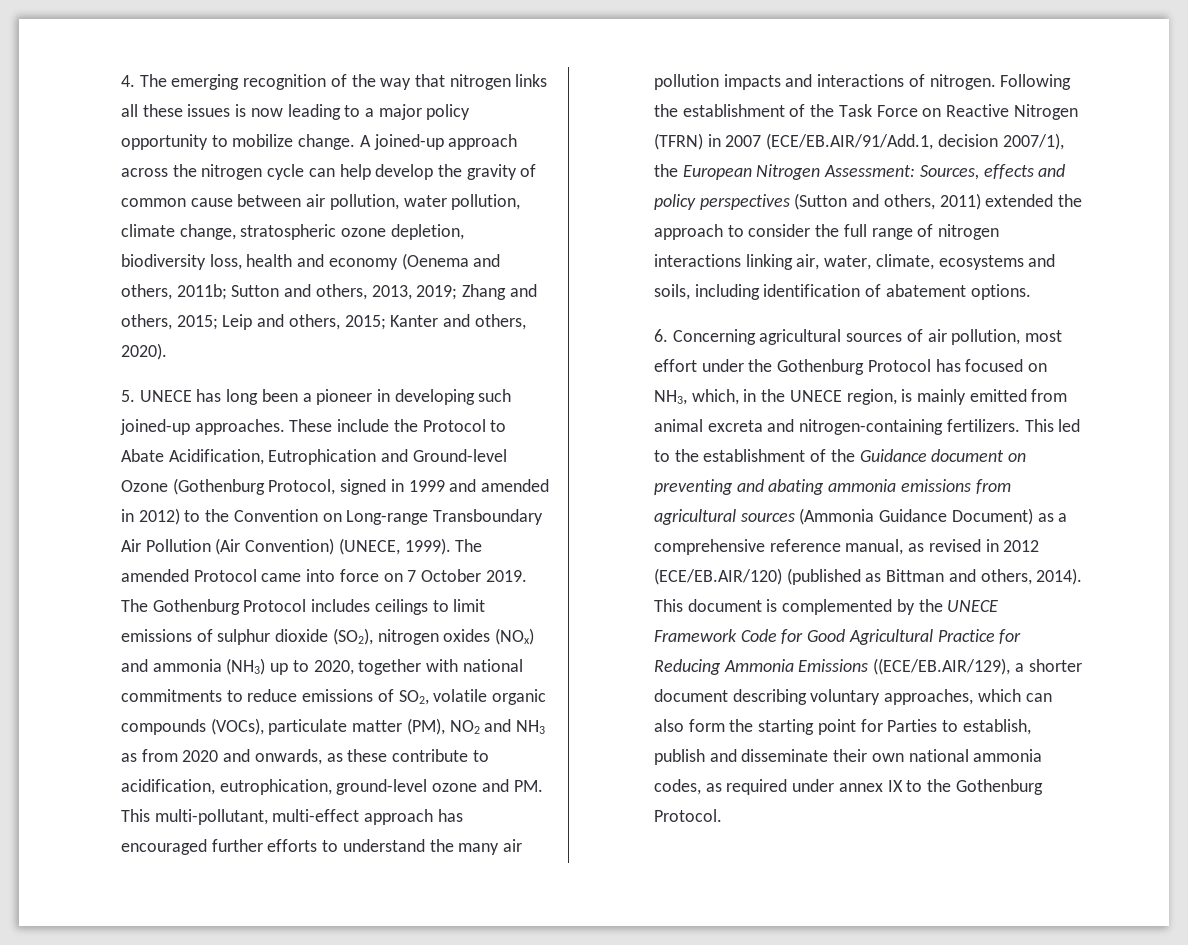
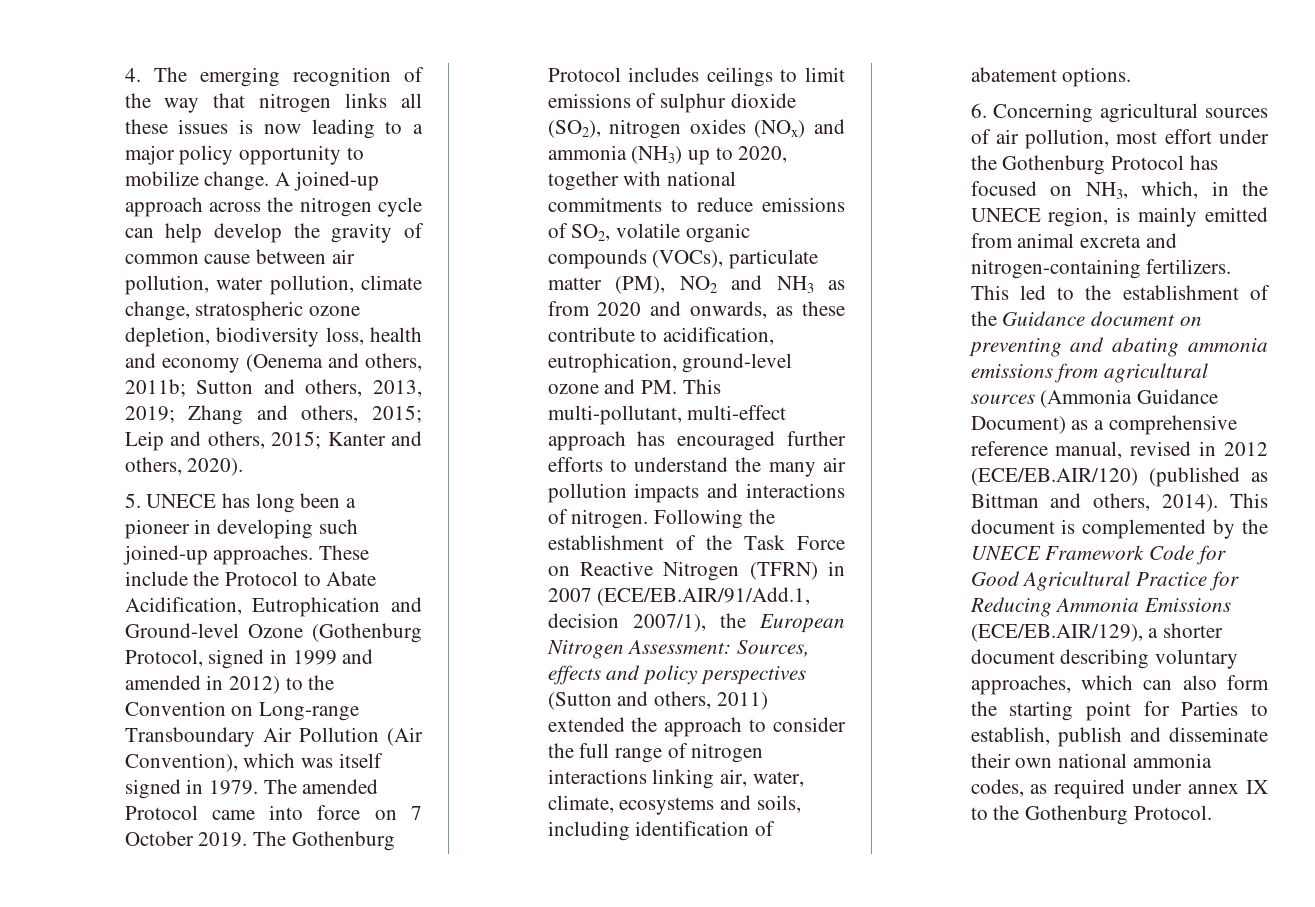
[245,538,451,555] Convention) (UNECE, 1999). -> [124,753,383,772] [124,779,258,799] Convention), which was itself signed in 1979.
[908,543,925,552] as -> (1123, 450) none
[873,658,1011,675] ((ECE/EB.AIR/129), -> [970,624,1143,642] (ECE/EB.AIR/129),

